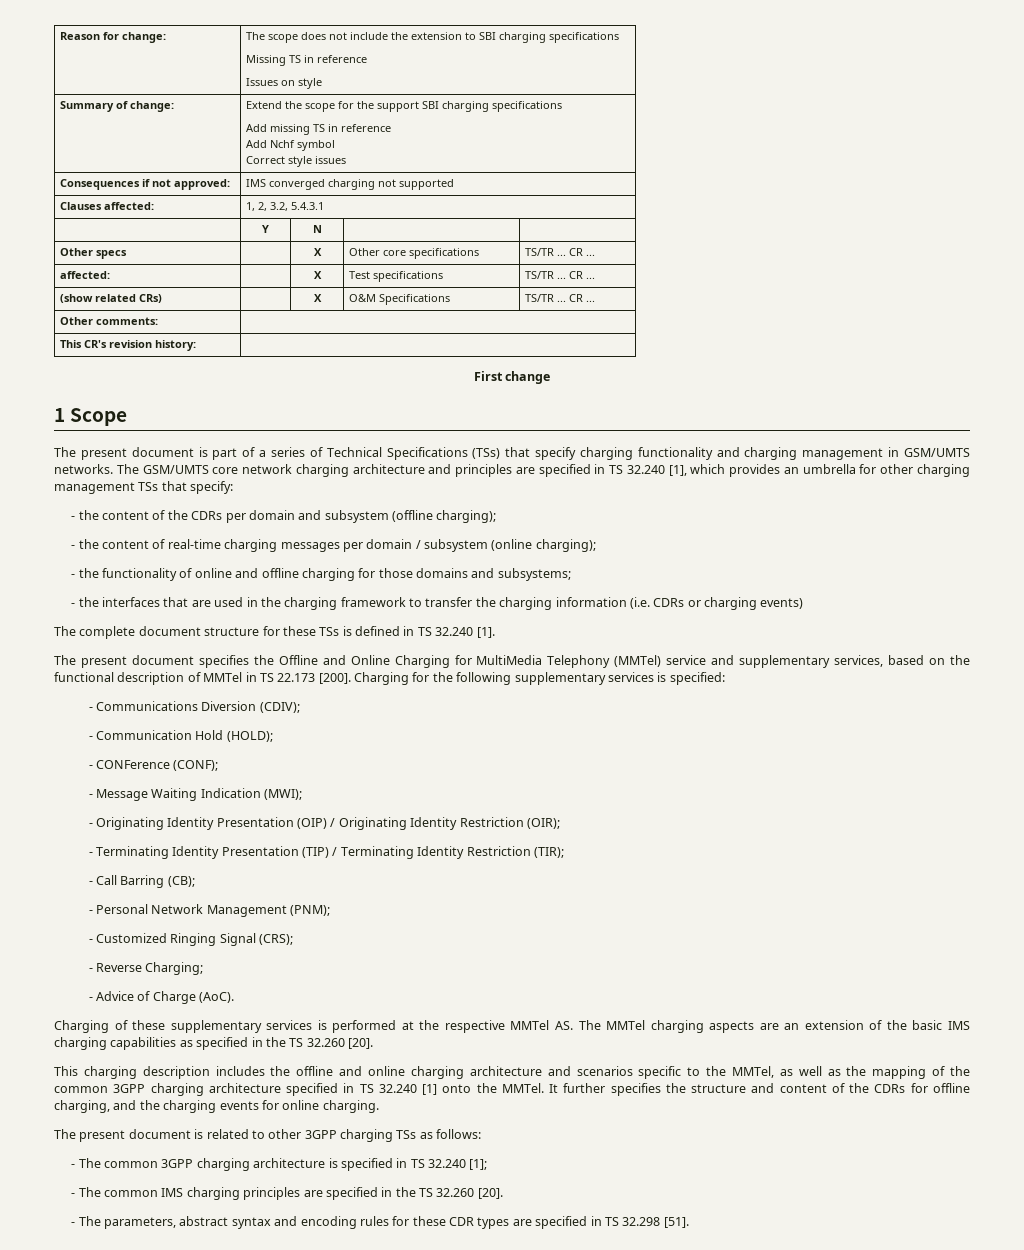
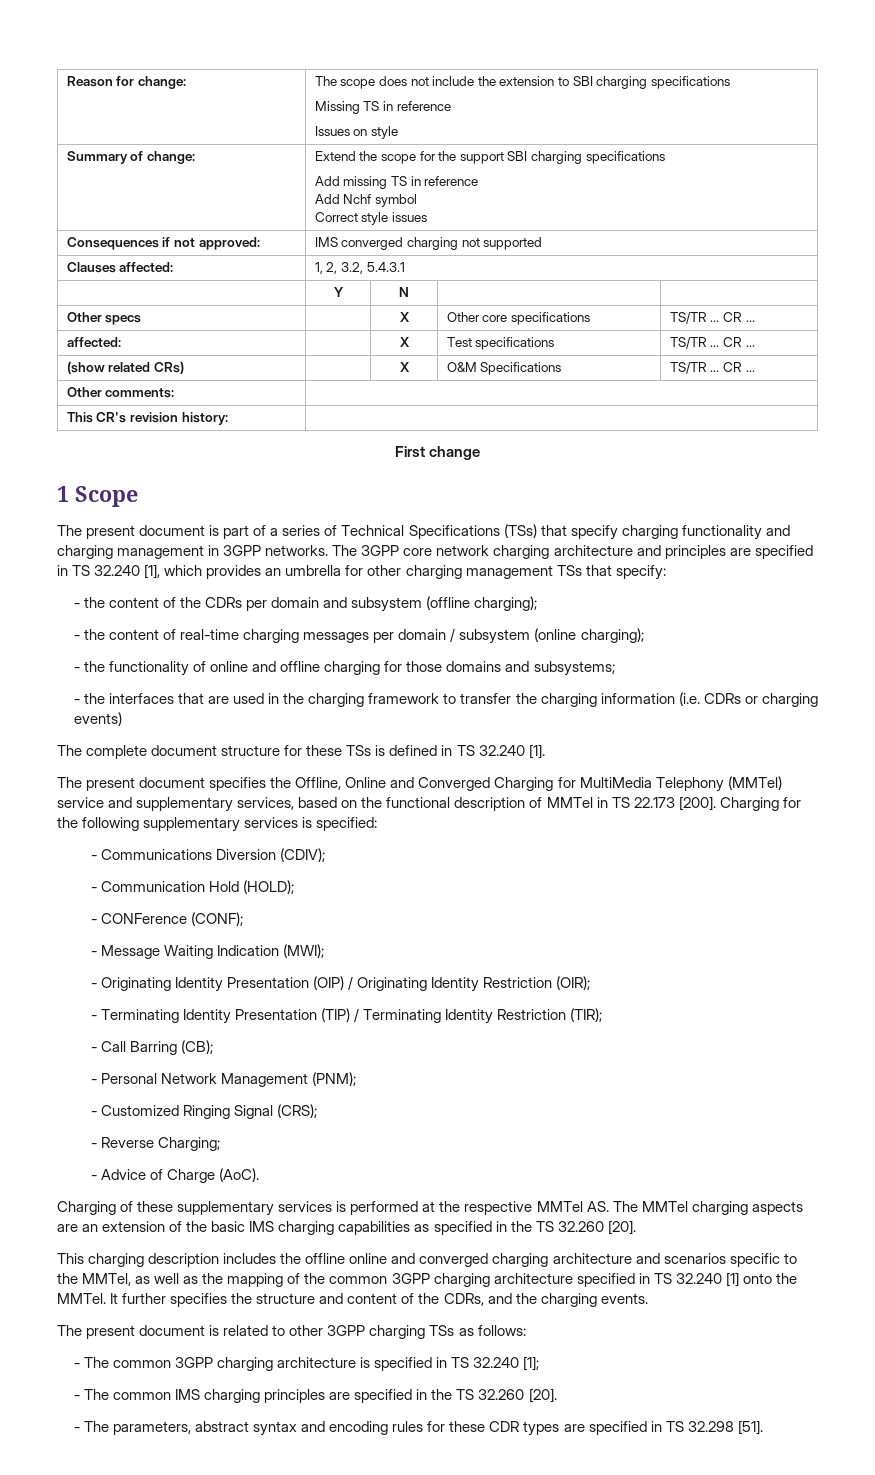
[904,448,971,457] GSM/UMTS -> [223,545,262,556] 3GPP
[142,465,209,474] GSM/UMTS -> [361,545,400,556] 3GPP
[278,655,390,665] Offline and Online -> [295,777,491,791] Offline, Online and Converged
[339,1066,406,1076] and online -> [349,1253,489,1267] online and converged
[874,1083,970,1093] [54,1100,379,1113] CDRs for offline charging, and the charging events for online charging. -> [443,1293,648,1307] CDRs, and the charging events.

